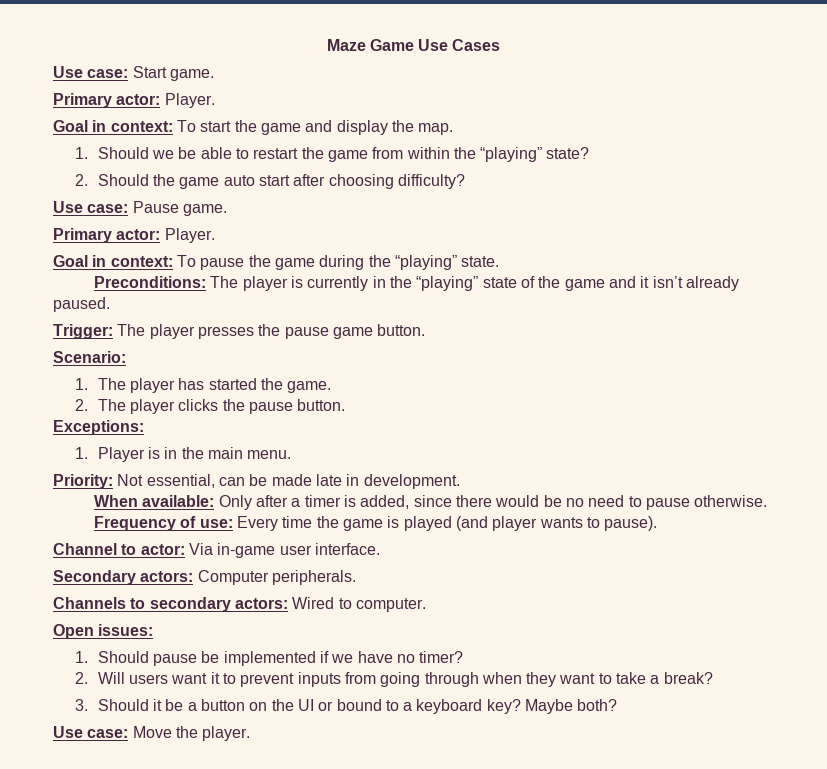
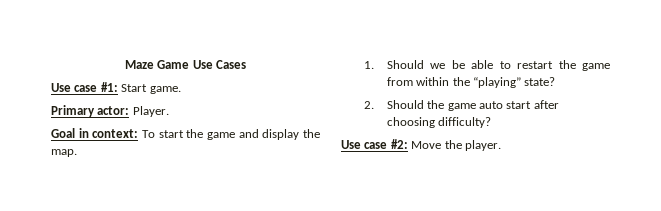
[87,69,129,78] case: -> [74,82,118,92] case #1:
[87,201,227,216] [53,228,215,243] [53,255,500,270] [94,276,739,291] [53,297,110,312] [53,324,426,339] [53,351,126,363] [75,378,332,393] [75,399,346,414] [53,420,144,435] [75,447,292,462] [53,474,460,489] [94,495,768,510] [94,516,658,531] [53,543,380,558] [53,570,356,585] [53,597,426,612] [53,624,154,639] [75,651,464,666] [75,672,713,687] [75,699,618,714] [53,726,129,738] case: Pause game. // Primary actor: Player. // Goal in context: To pause the game during the “playing” state. // Preconditions: The player is currently in the “playing” state of the game and it isn’t already paused. // Trigger: The player presses the pause game button. // Scenario: // 1. The player has started the game. // 2. The player clicks the pause button. // Exceptions: // 1. Player is in the main menu. // Priority: Not essential, can be made late in development. // When available: Only after a timer is added, since there would be no need to pause otherwise. // Frequency of use: Every time the game is played (and player wants to pause). // Channel to actor: Via in-game user interface. // Secondary actors: Computer peripherals. // Channels to secondary actors: Wired to computer. // Open issues: // 1. Should pause be implemented if we have no timer? // 2. Will users want it to prevent inputs from going through when they want to take a break? // 3. Should it be a button on the UI or bound to a keyboard key? Maybe both? // Use case: -> [364,139,408,149] case #2:

